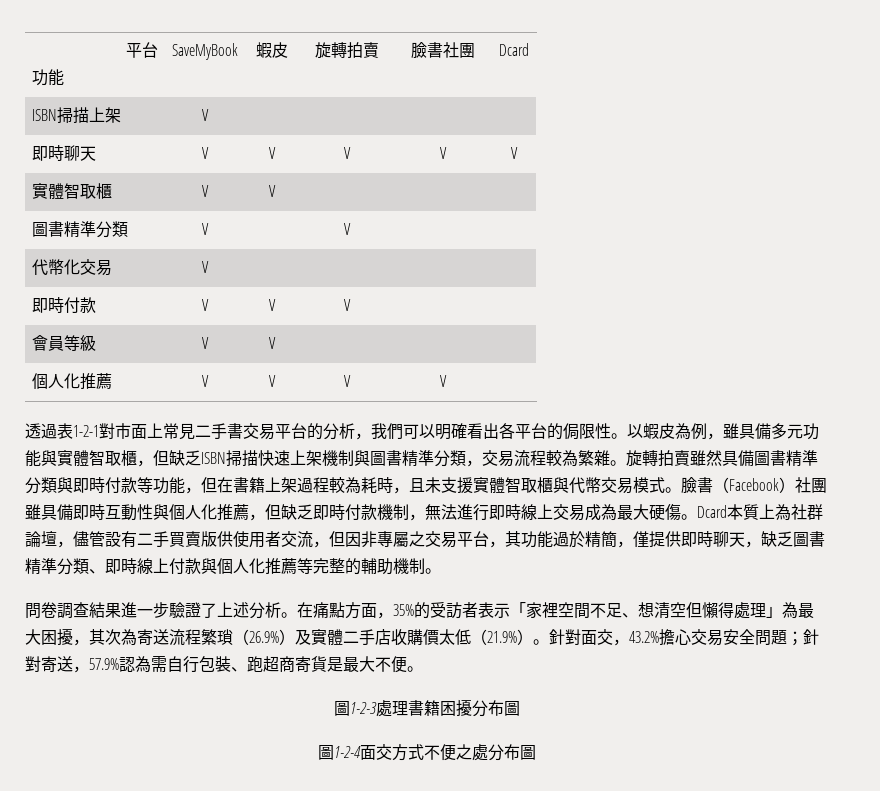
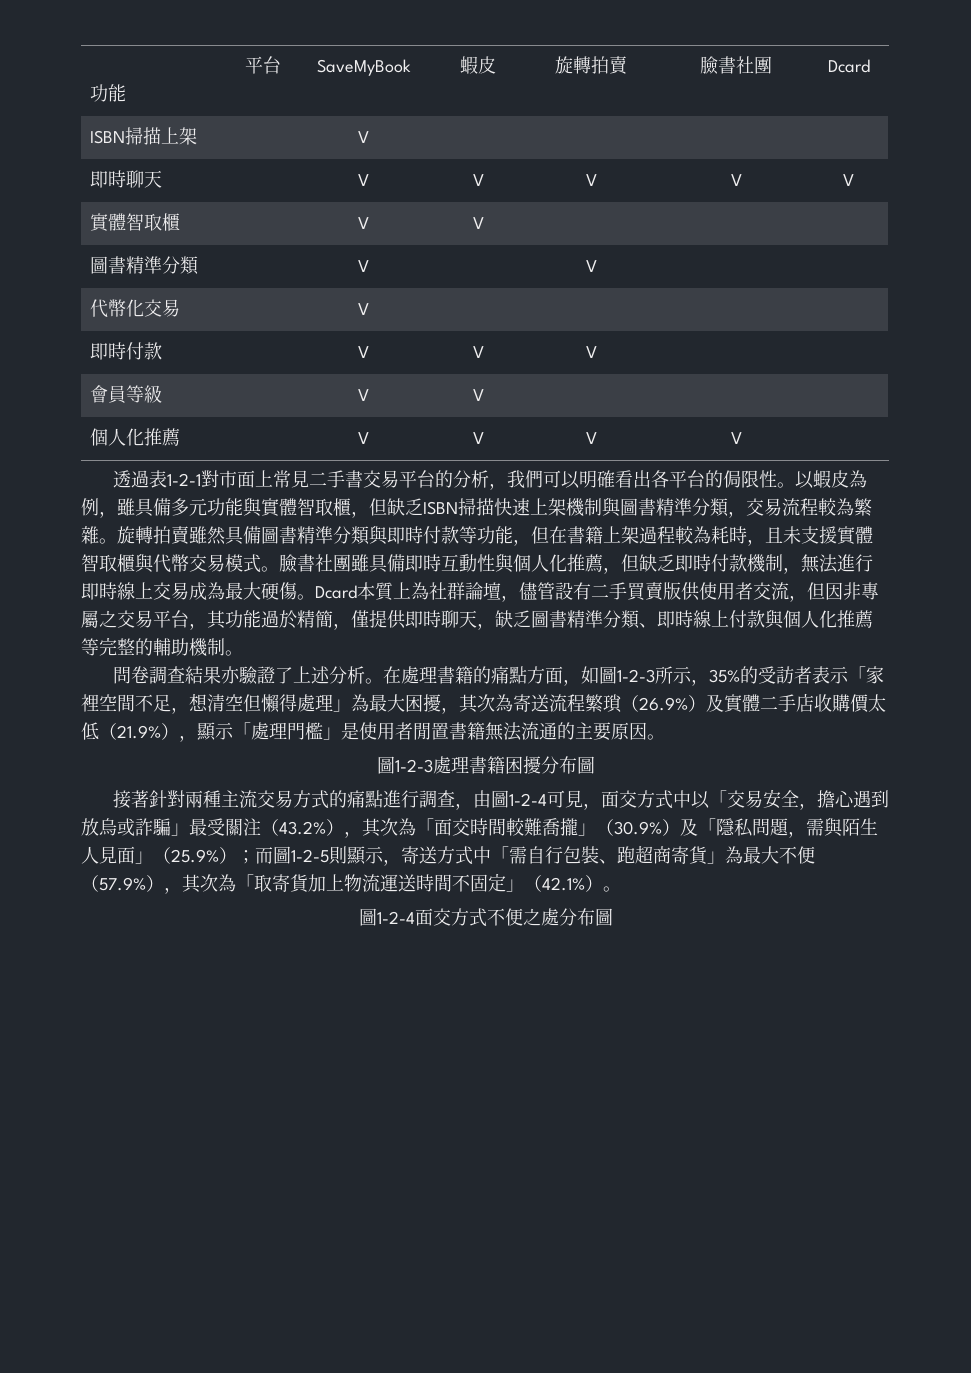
[713,477,795,493] （Facebook） -> (315, 563) none
[121,602,169,618] 進一步 -> [221,666,241,684] 亦
[313,602,377,619] 痛點方面 -> [401,666,693,686] 處理書籍的痛點方面，如圖1-2-3所示
[622,613,638,618] 、 -> [171,707,189,714] ，
[533,629,819,646] [25,656,407,673] 。針對面交，43.2%擔心交易安全問題；針對寄送，57.9%認為需自行包裝、跑超商寄貨是最大不便 -> [179,722,647,742] ，顯示「處理門檻」是使用者閒置書籍無法流通的主要原因
(520, 708) none -> [113,789,890,810] [81,817,878,838] [81,845,815,866] [81,873,621,894] // 接著針對兩種主流交易方式的痛點進行調查，由圖1-2-4可見，面交方式中以「交易安全，擔心遇到放烏或詐騙」最受關注（43.2%），其次為「面交時間較難喬攏」（30.9%）及「隱私問題，需與陌生人見面」（25.9%）；而圖1-2-5則顯示，寄送方式中「需自行包裝、跑超商寄貨」為最大不便（57.9%），其次為「取寄貨加上物流運送時間不固定」（42.1%）。

